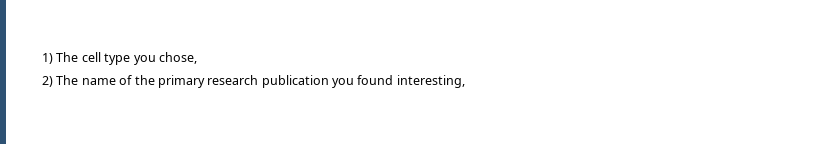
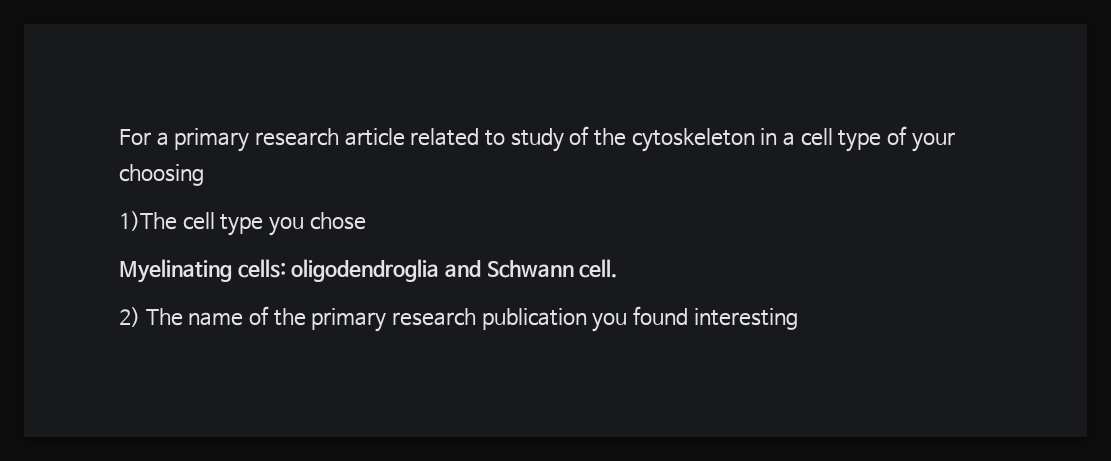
[42,52,197,65] 1) The cell type you chose, -> [119,126,955,152] [119,164,204,186] [119,211,366,236] [119,259,618,283] For a primary research article related to study of the cytoskeleton in a cell type of your choosing // 1)The cell type you chose // Myelinating cells: oligodendroglia and Schwann cell.
[396,75,465,88] interesting, -> [693,308,798,330] interesting

